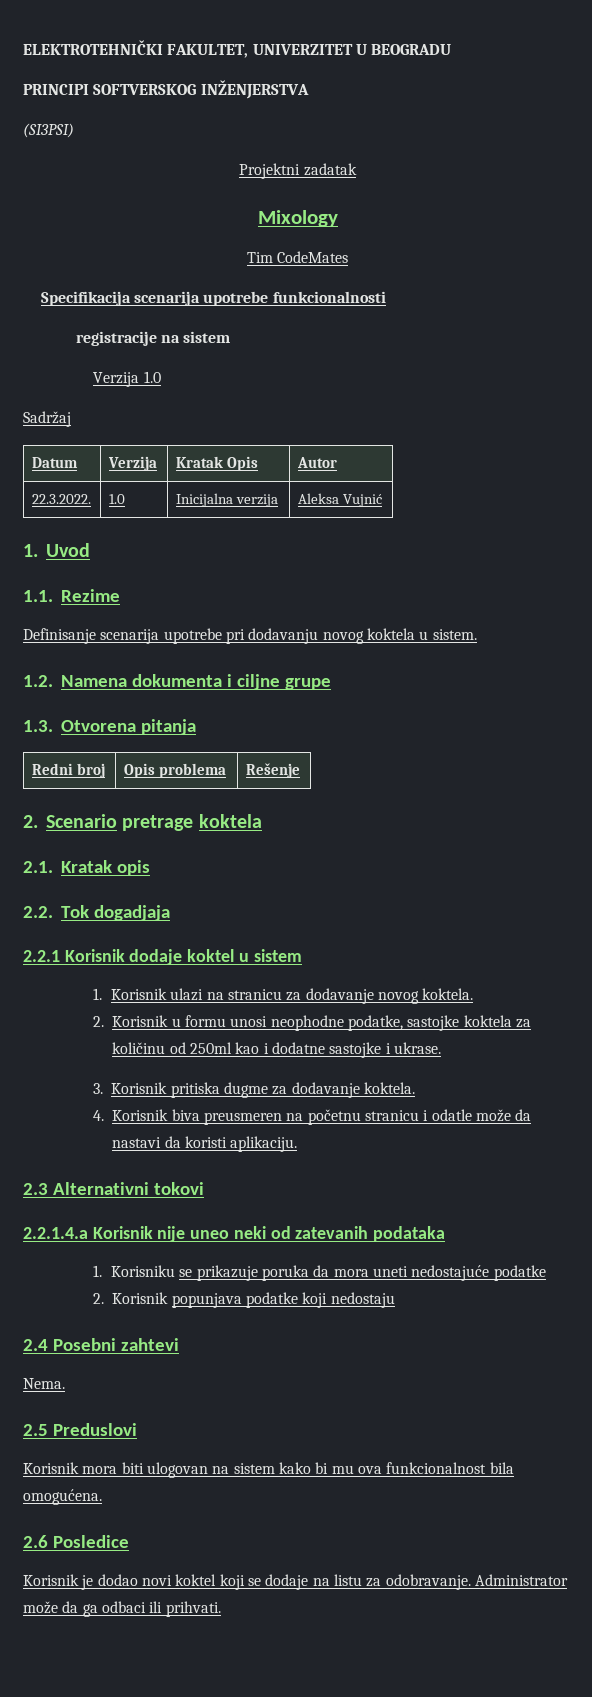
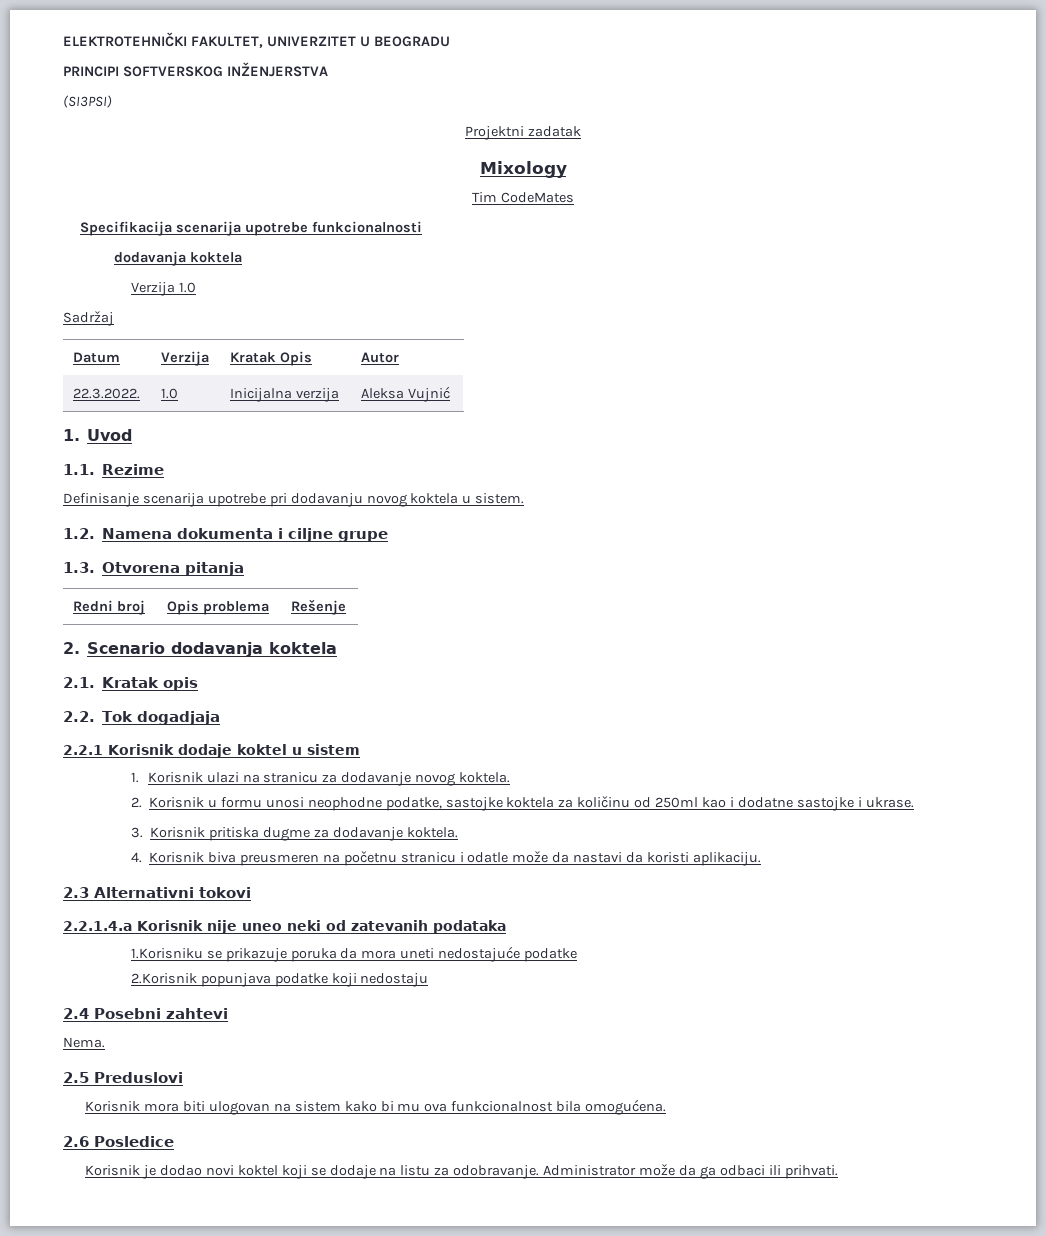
[75,331,231,346] registracije na sistem -> [113,251,242,266] dodavanja koktela
[122,815,194,831] pretrage -> [171,642,264,657] dodavanja
[93,1265,176,1277] 1. Korisniku -> [130,948,203,959] 1.Korisniku
[93,1292,169,1304] 2. Korisnik -> [130,973,197,984] 2.Korisnik

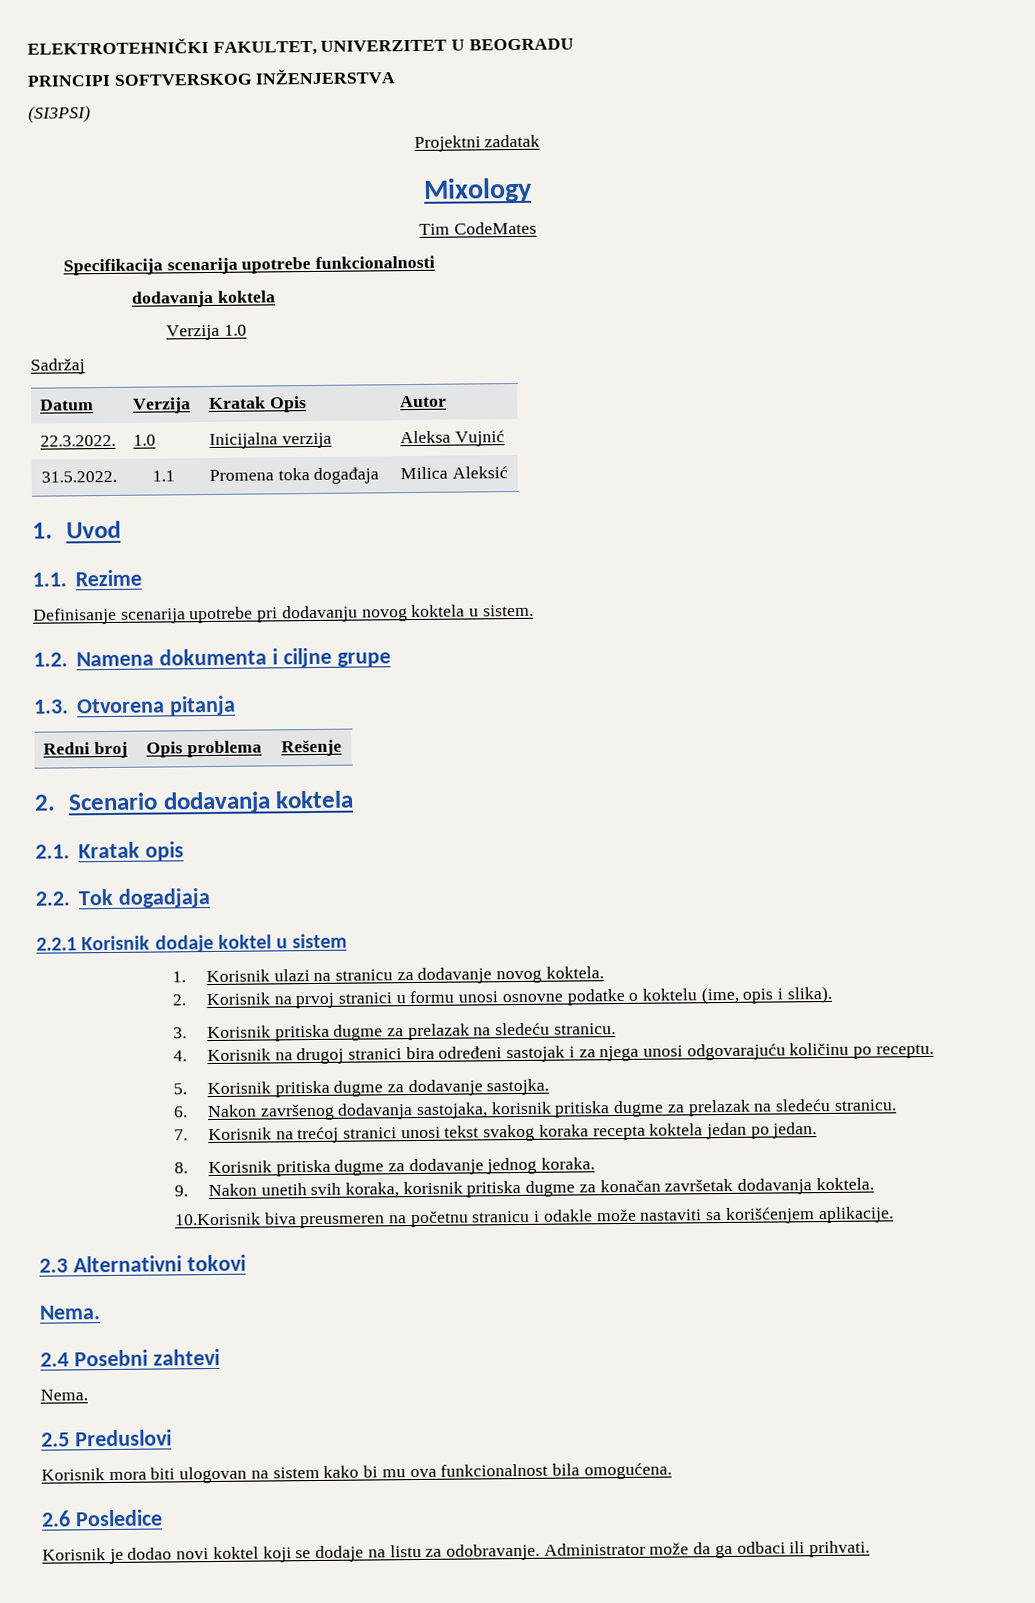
(451, 394) none -> [40,470,117,483] [151,470,175,482] [208,467,380,484] [399,466,508,480] // 31.5.2022. | 1.1 | Promena toka događaja | Milica Aleksić
[207,796,914,811] [130,827,458,841] [130,852,205,863] u formu unosi neophodne podatke, sastojke koktela za količinu od 250ml kao i dodatne sastojke i ukrase. // 3. Korisnik pritiska dugme za dodavanje koktela. // 4. Korisnik -> [273,985,832,1009] [172,1022,616,1042] [172,1042,934,1065] [172,1078,550,1098] [172,1098,897,1121] [173,1122,818,1144] [173,1157,596,1177] [173,1177,874,1198] [174,1212,261,1226] na prvoj stranici u formu unosi osnovne podatke o koktelu (ime, opis i slika). // 3. Korisnik pritiska dugme za prelazak na sledeću stranicu. // 4. Korisnik na drugoj stranici bira određeni sastojak i za njega unosi odgovarajuću količinu po receptu. // 5. Korisnik pritiska dugme za dodavanje sastojka. // 6. Nakon završenog dodavanja sastojaka, korisnik pritiska dugme za prelazak na sledeću stranicu. // 7. Korisnik na trećoj stranici unosi tekst svakog koraka recepta koktela jedan po jedan. // 8. Korisnik pritiska dugme za dodavanje jednog koraka. // 9. Nakon unetih svih koraka, korisnik pritiska dugme za konačan završetak dodavanja koktela. // 10.Korisnik
[467,851,761,866] [63,887,251,898] [63,920,506,934] [130,946,578,962] [130,973,429,987] odatle može da nastavi da koristi aplikaciju. // 2.3 Alternativni tokovi // 2.2.1.4.a Korisnik nije uneo neki od zatevanih podataka // 1.Korisniku se prikazuje poruka da mora uneti nedostajuće podatke // 2.Korisnik popunjava podatke koji nedostaju -> [542,1206,894,1224] [39,1254,246,1273] [39,1305,101,1320] odakle može nastaviti sa korišćenjem aplikacije. // 2.3 Alternativni tokovi // Nema.

